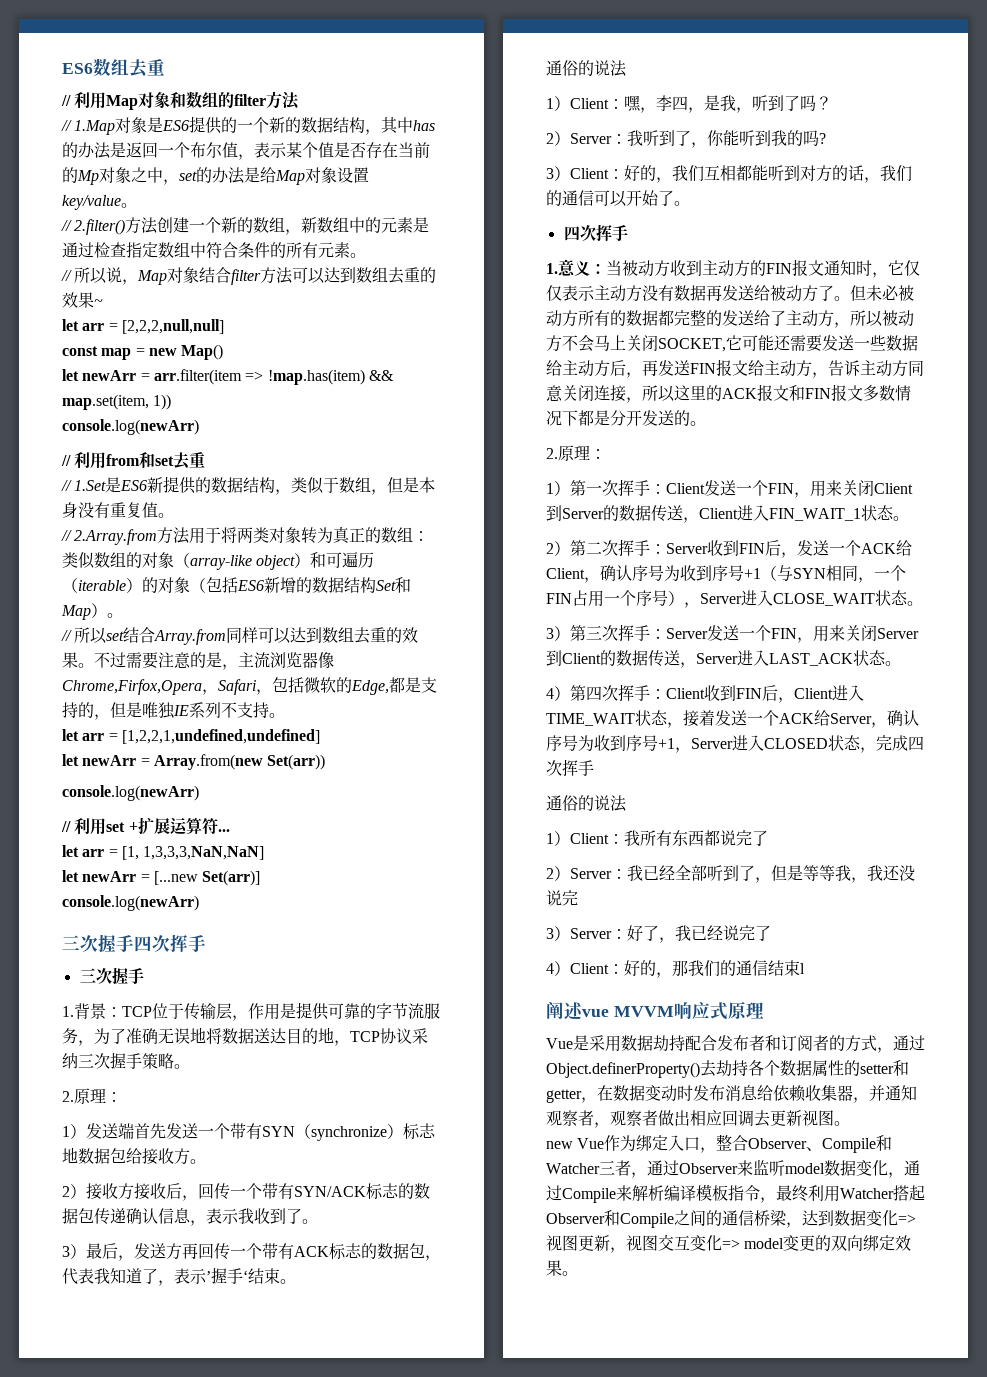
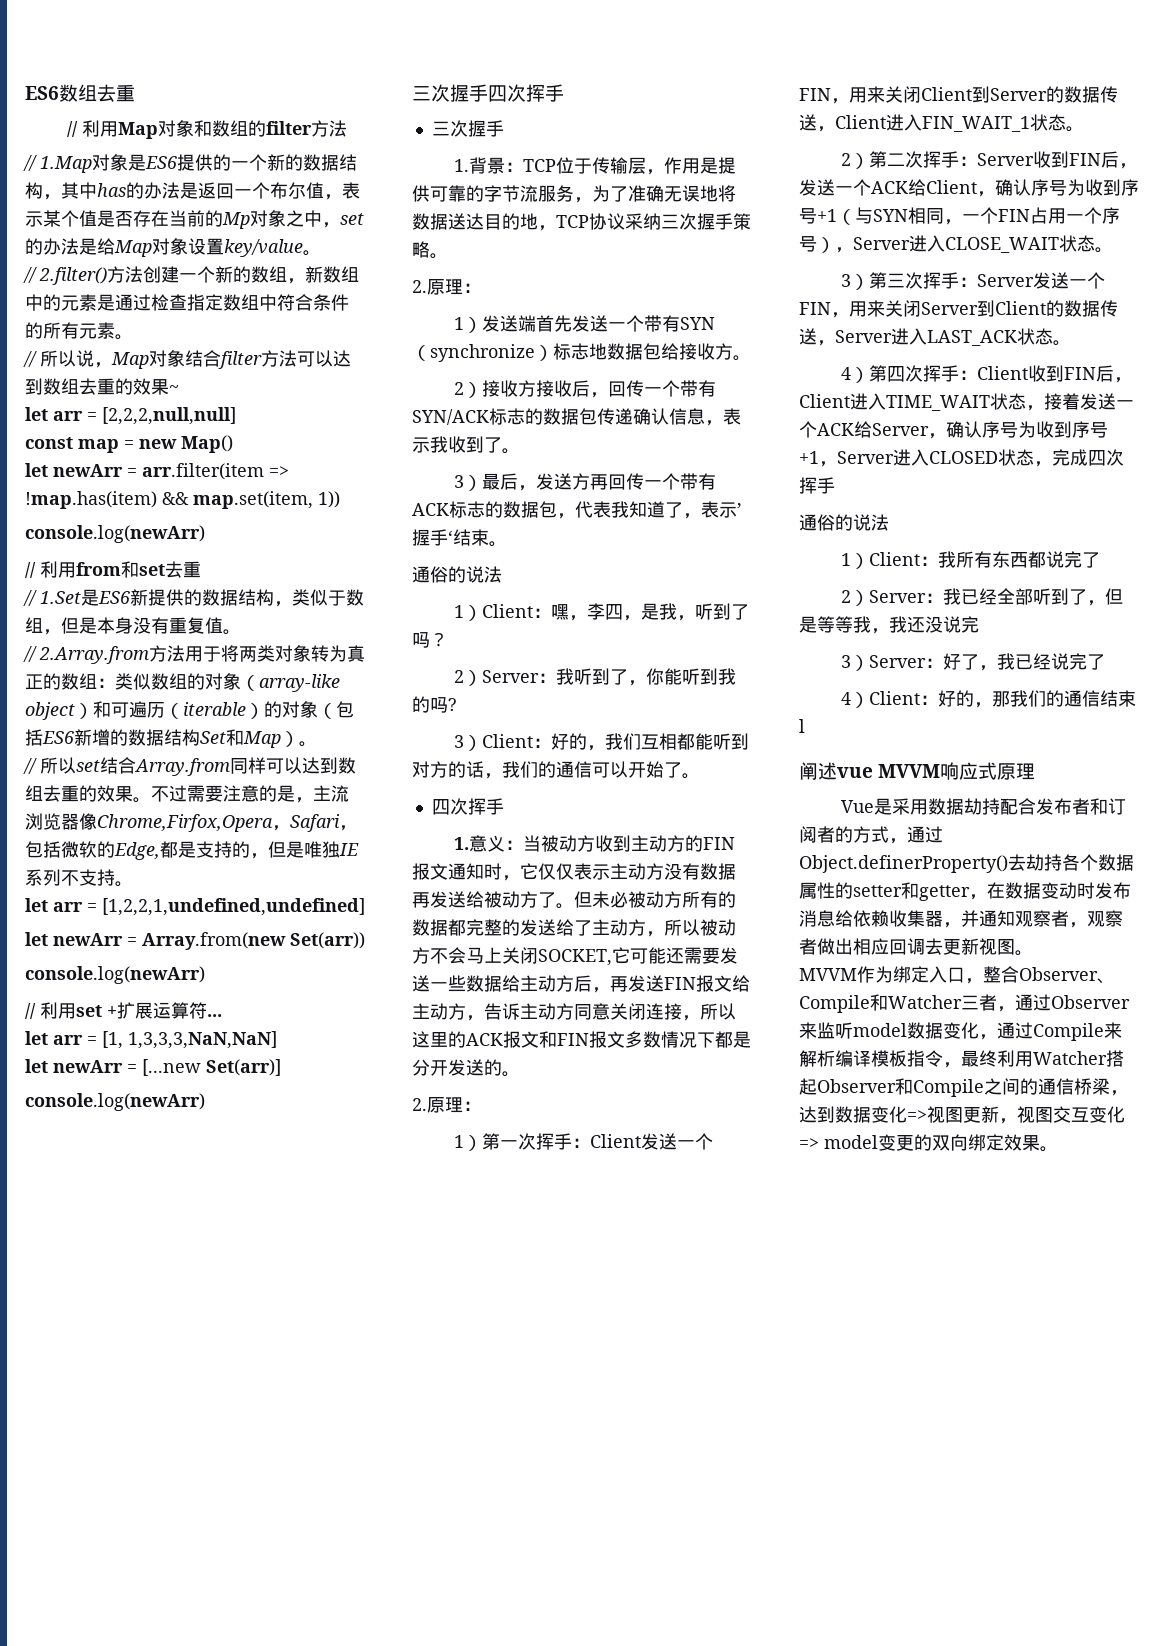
[546,1138,605,1149] new Vue -> [799,968,857,981] MVVM

